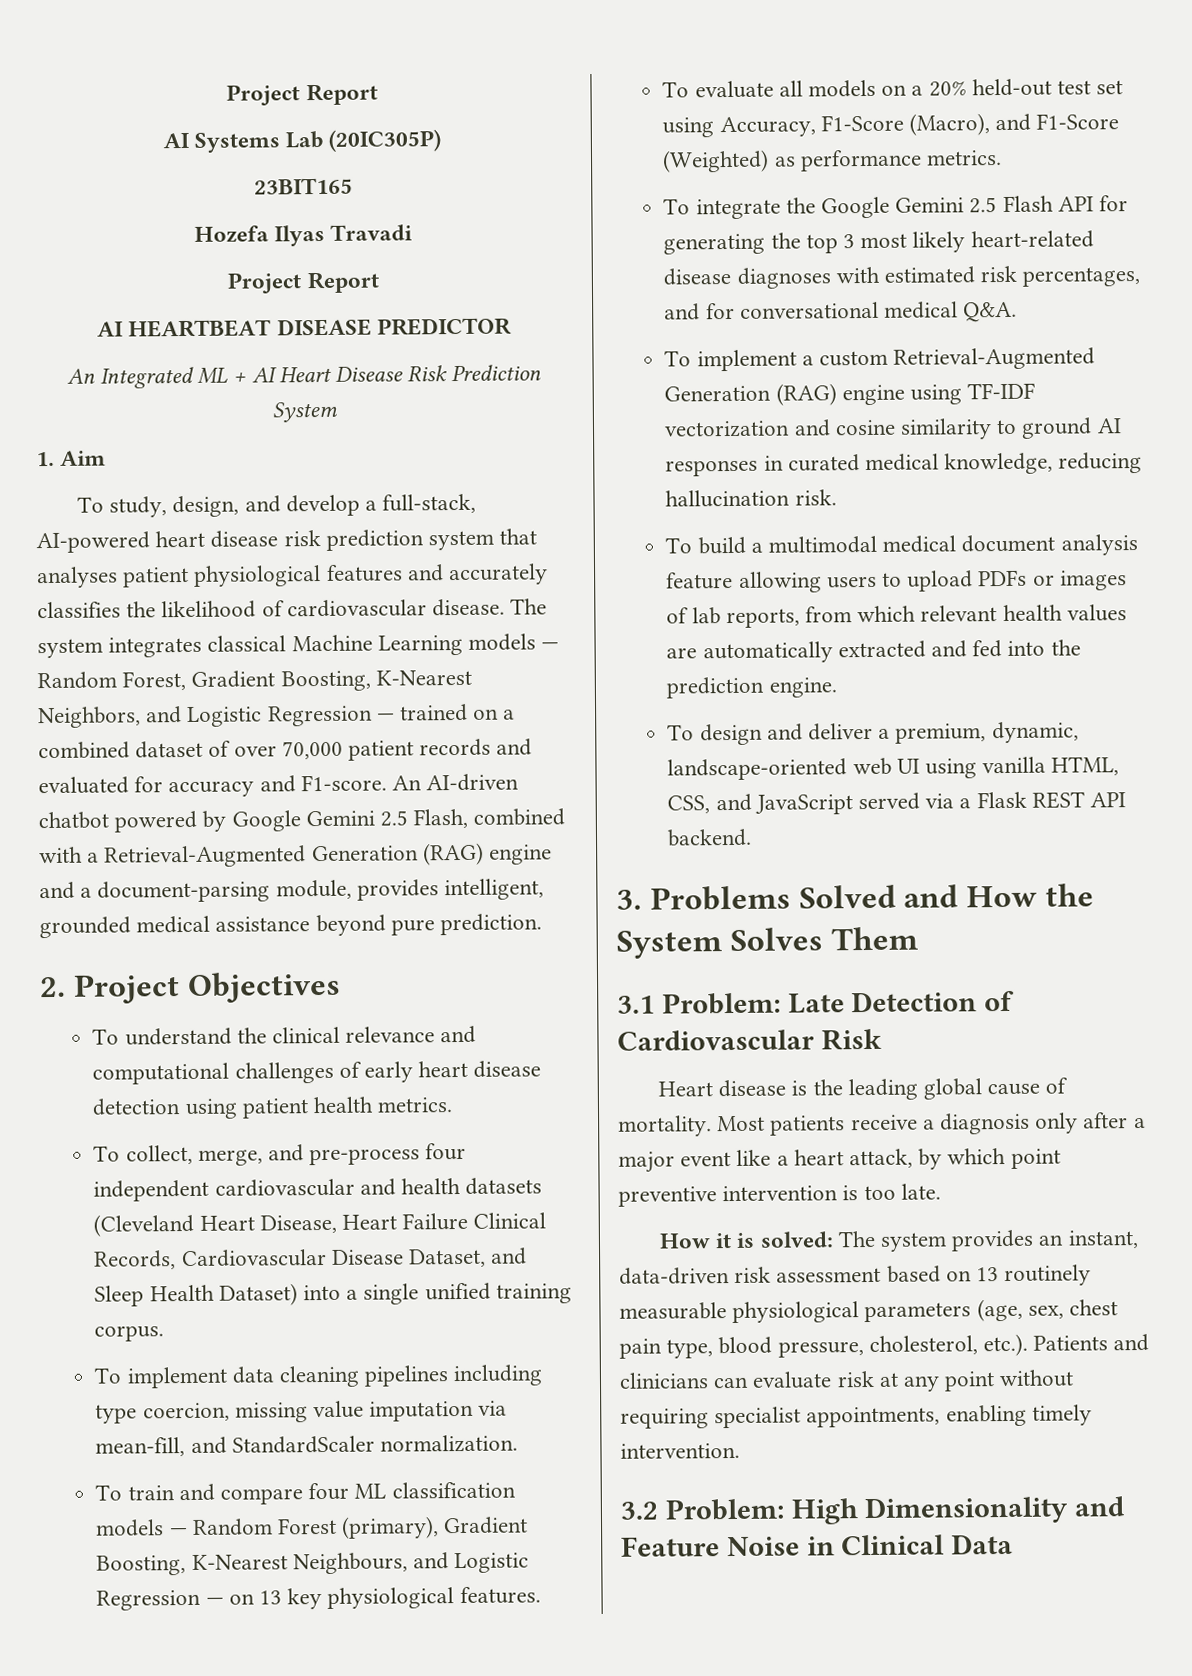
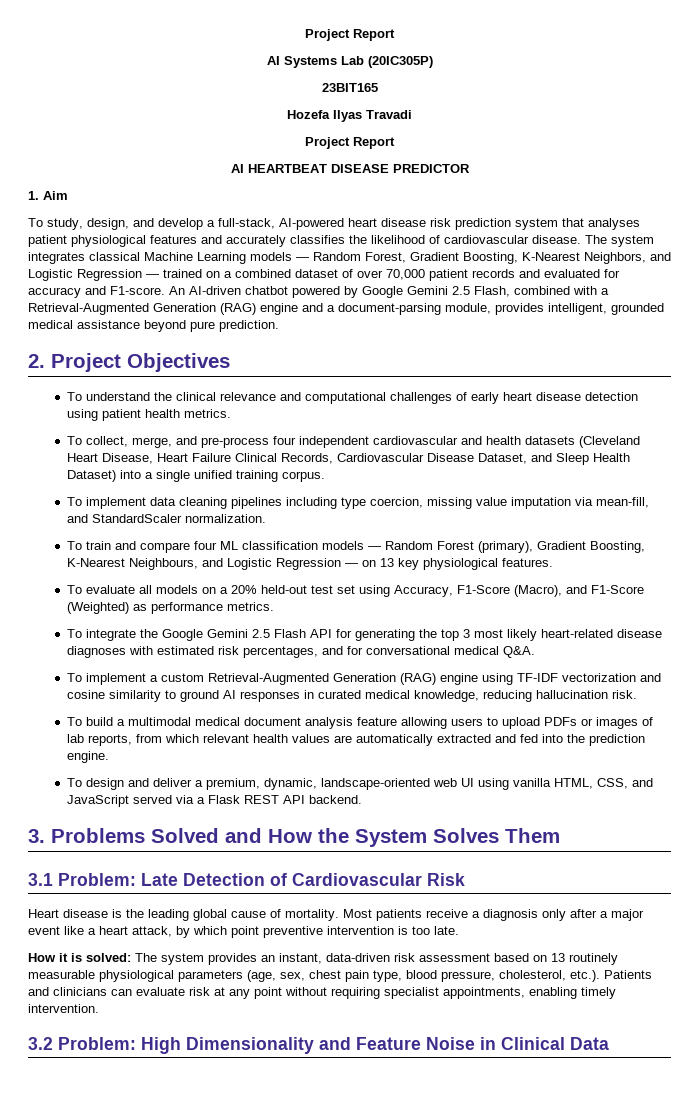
[66,364,542,389] [271,401,338,423] // An Integrated ML + AI Heart Disease Risk Prediction System -> (470, 168) none

